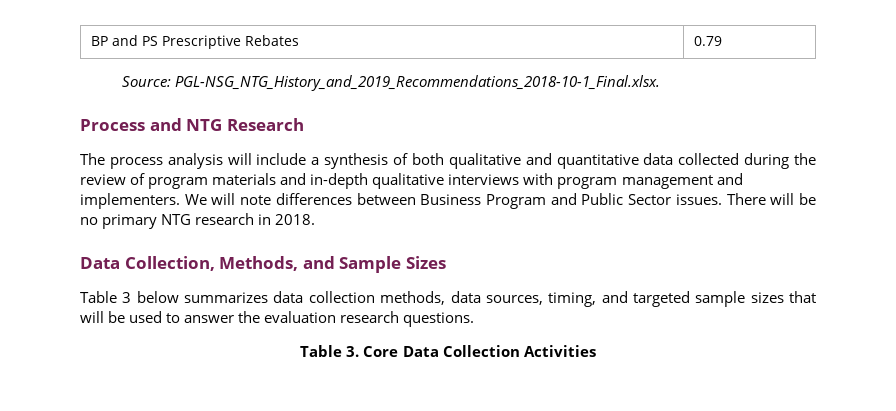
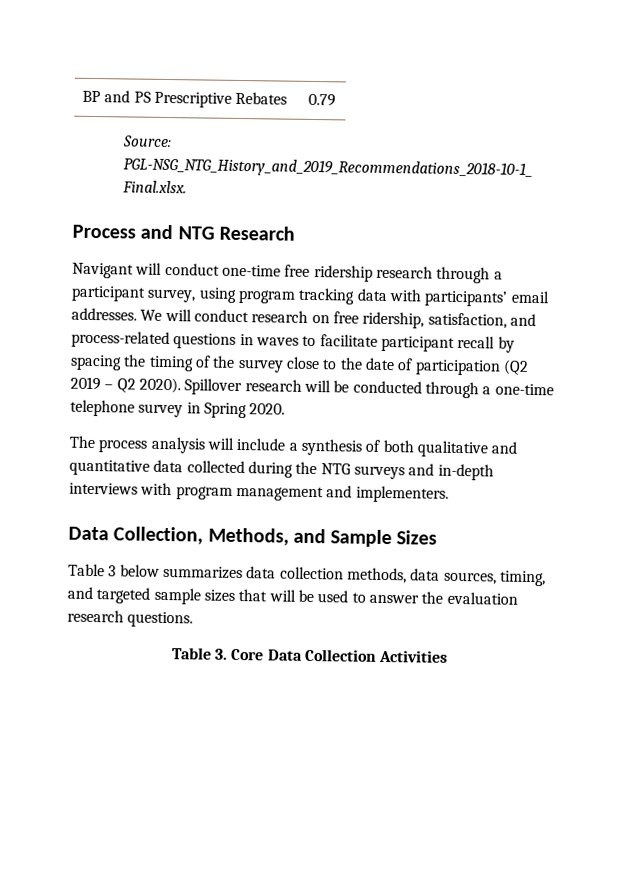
(304, 124) none -> [72,262,503,284] [71,285,550,307] [71,307,536,329] [71,330,515,353] [70,354,529,376] [70,376,554,399] [70,399,286,419] // Navigant will conduct one-time free ridership research through a participant survey, using program tracking data with participants’ email addresses. We will conduct research on free ridership, satisfaction, and process-related questions in waves to facilitate participant recall by spacing the timing of the survey close to the date of participation (Q2 2019 – Q2 2020). Spillover research will be conducted through a one-time telephone survey in Spring 2020.
[80,173,277,189] review of program materials -> [320,463,405,480] NTG surveys
[372,173,445,189] qualitative -> (494, 472) none
[184,193,816,209] [80,213,316,229] We will note differences between Business Program and Public Sector issues. There will be no primary NTG research in 2018. -> (449, 494) none

